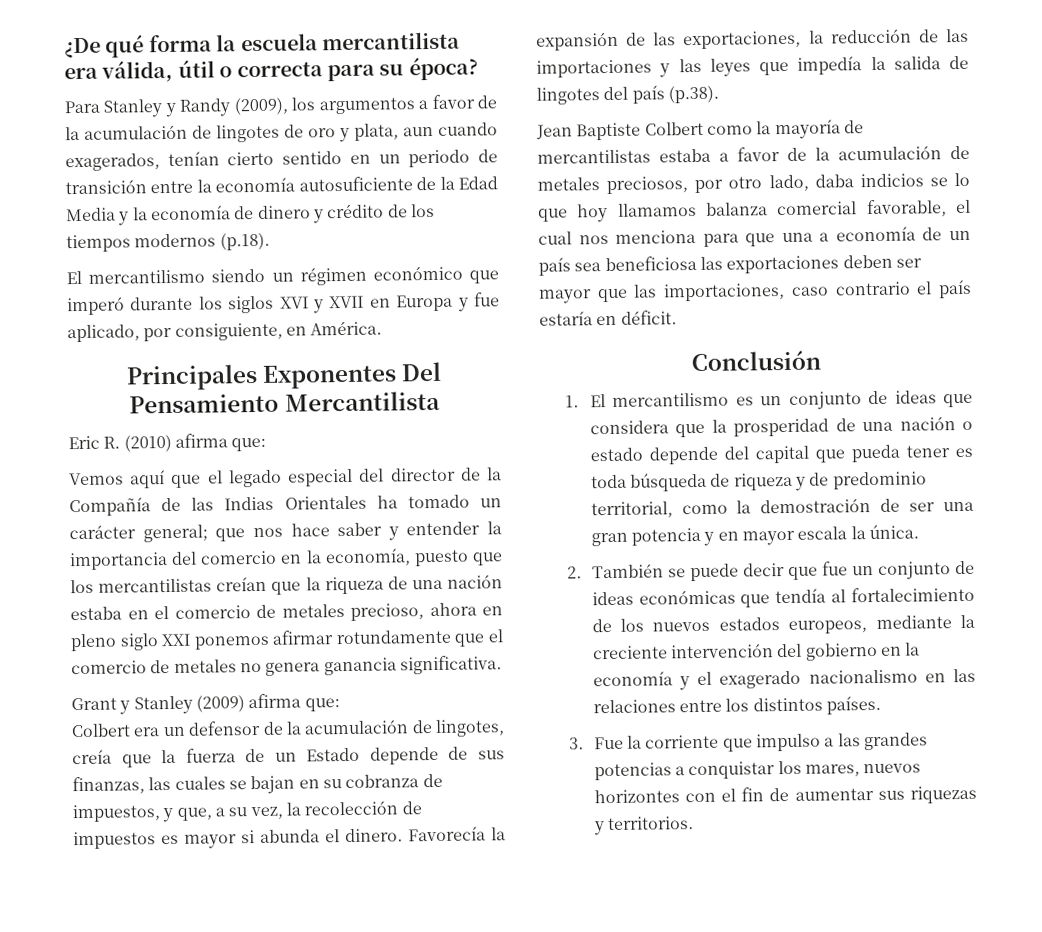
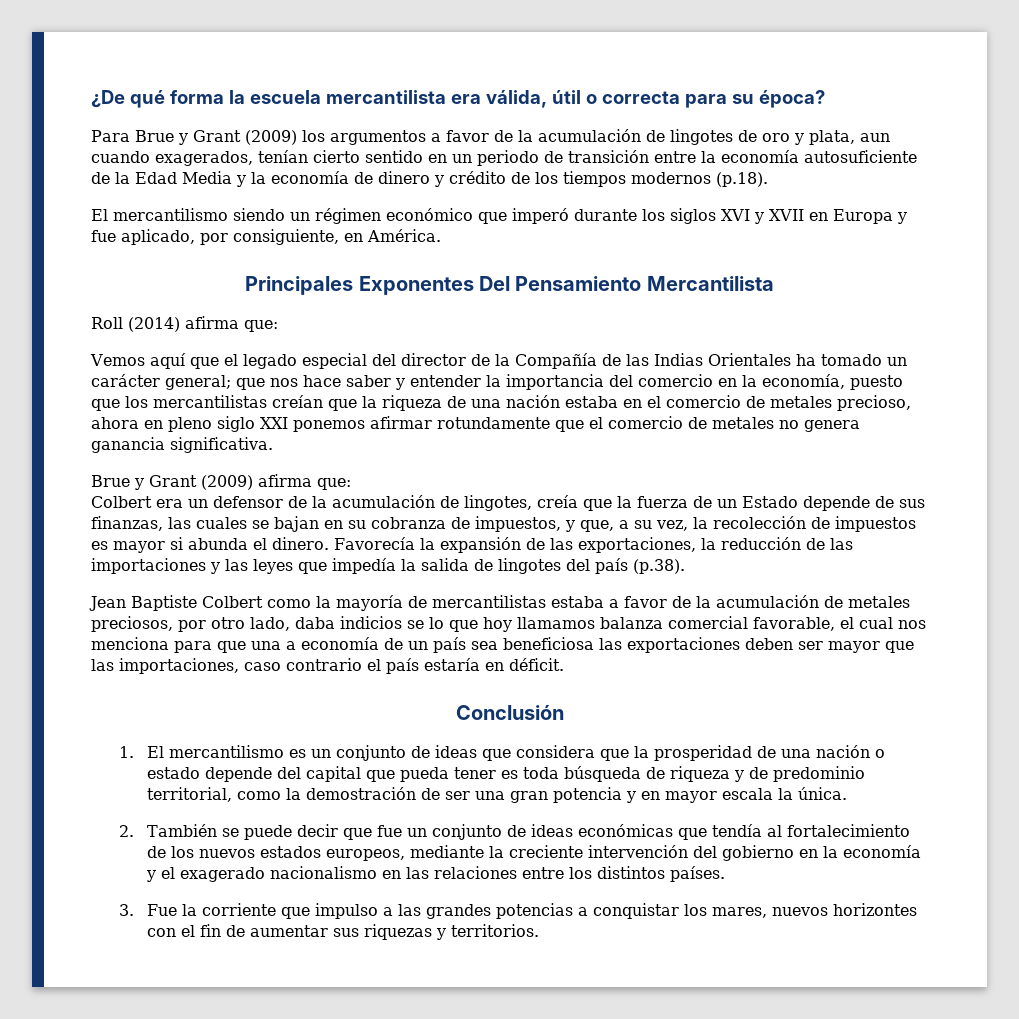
[103,97,288,118] Stanley y Randy (2009), -> [135,130,297,145] Brue y Grant (2009)
[68,434,172,453] Eric R. (2010) -> [91,317,180,332] Roll (2014)
[71,695,193,715] Grant y Stanley -> [91,475,197,490] Brue y Grant

